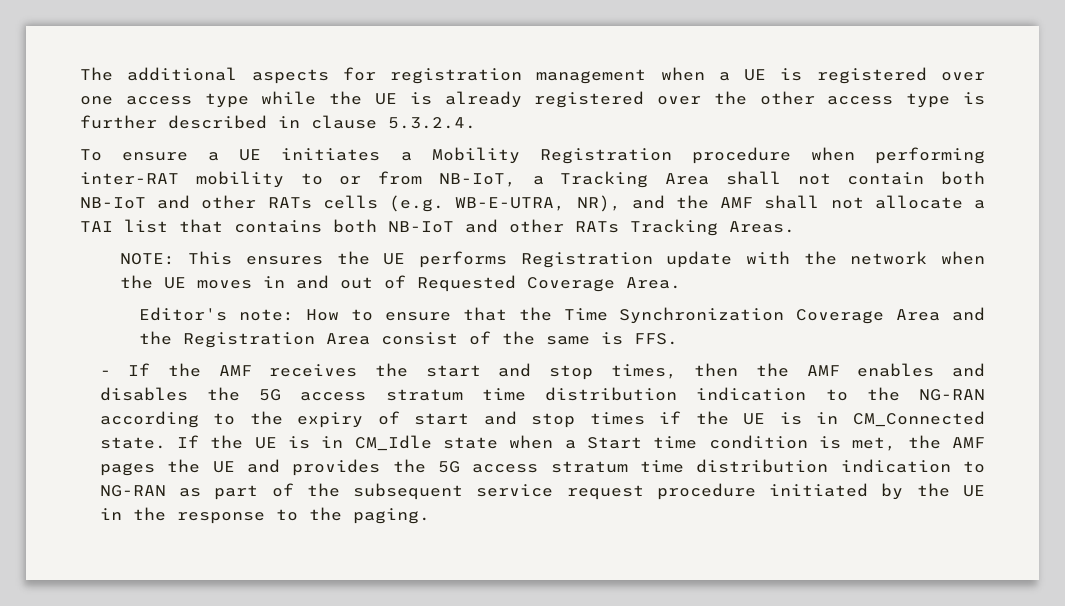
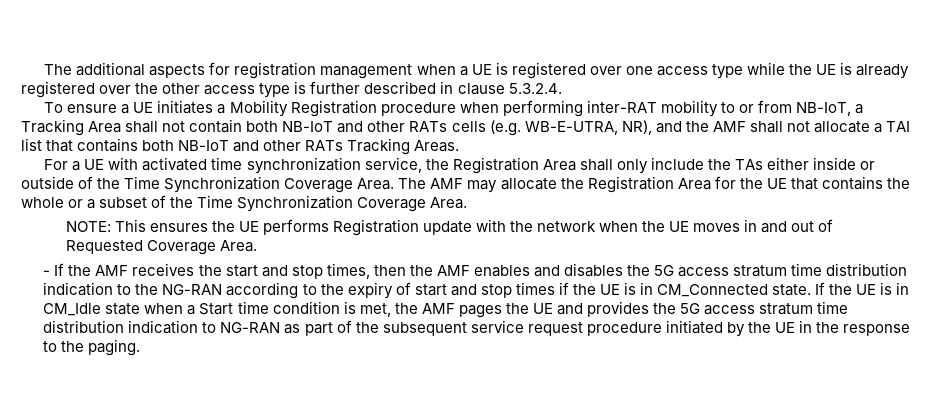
(795, 227) none -> [44,157,876,174] [21,176,910,193] [21,195,468,212] // For a UE with activated time synchronization service, the Registration Area shall only include the TAs either inside or outside of the Time Synchronization Coverage Area. The AMF may allocate the Registration Area for the UE that contains the whole or a subset of the Time Synchronization Coverage Area.
[139,307,985,324] [139,331,679,348] // Editor's note: How to ensure that the Time Synchronization Coverage Area and the Registration Area consist of the same is FFS. -> (257, 246) none

